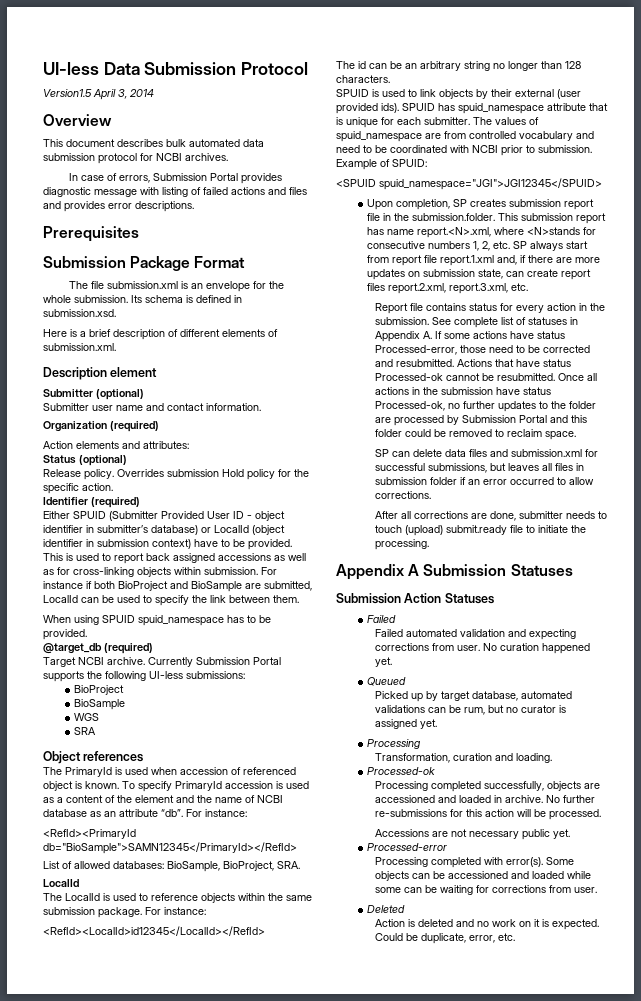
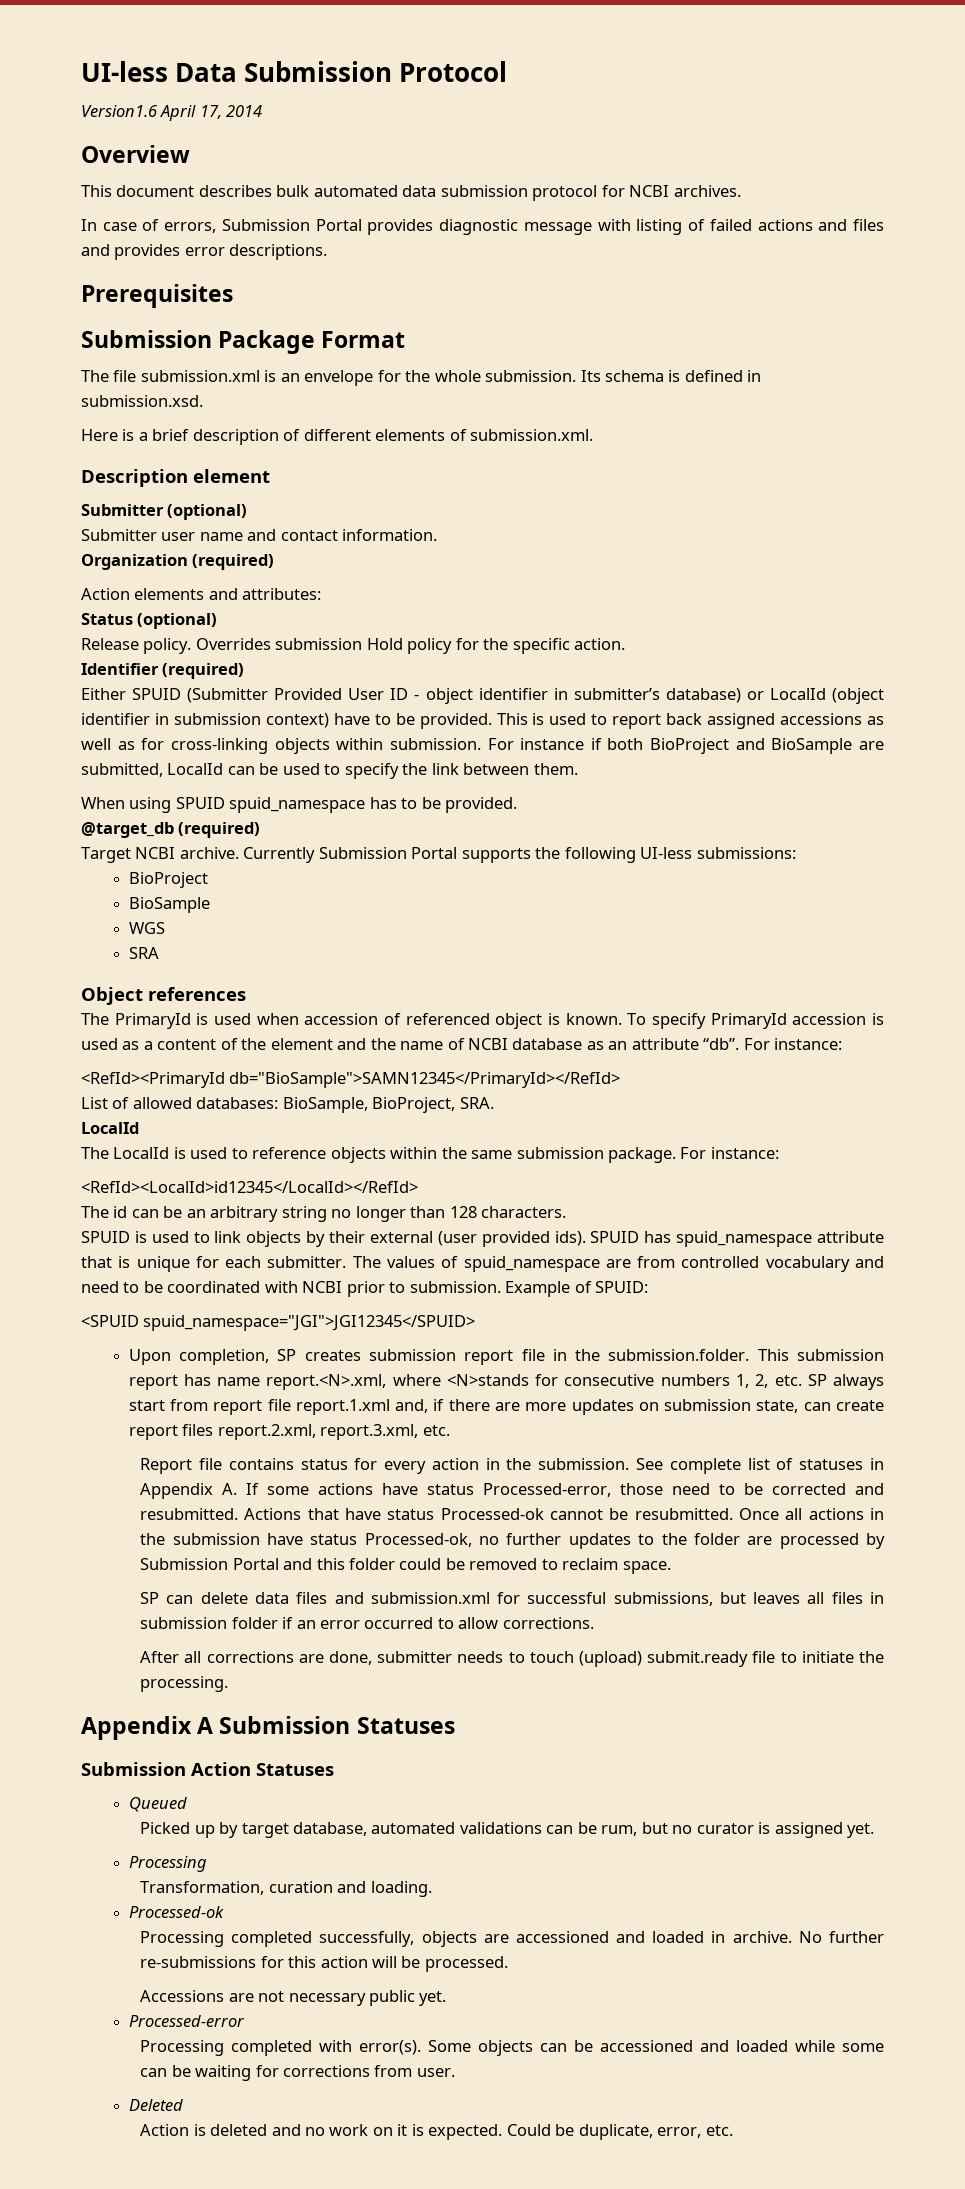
[43,89,127,100] Version1.5 April 3, -> [81,105,222,121] Version1.6 April 17,
[367,615,397,623] [374,629,576,640] [374,643,590,654] [374,657,392,667] // Failed // Failed automated validation and expecting corrections from user. No curation happened yet. -> (334, 1769) none

